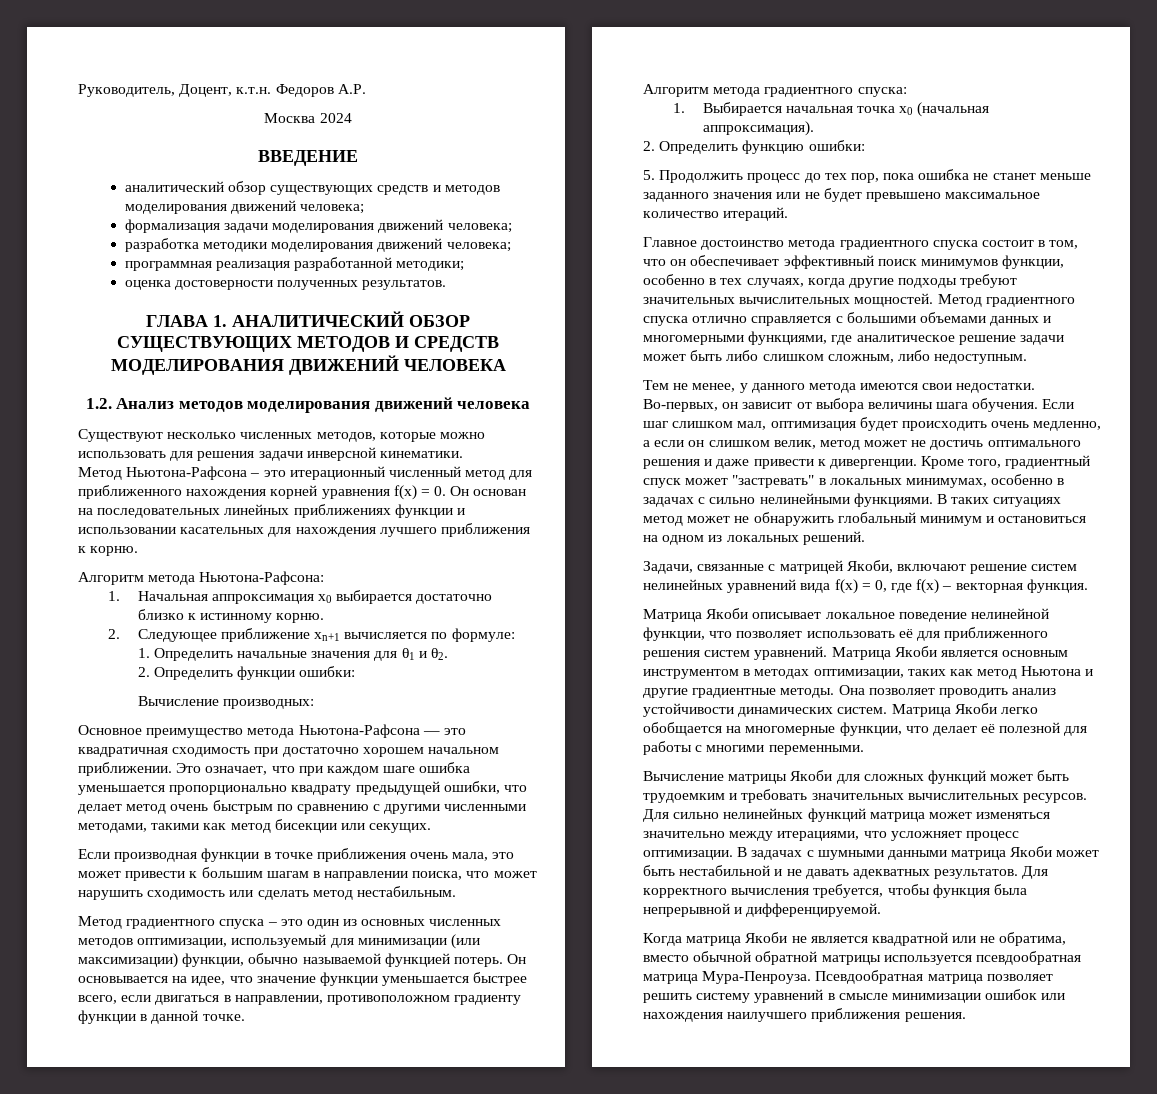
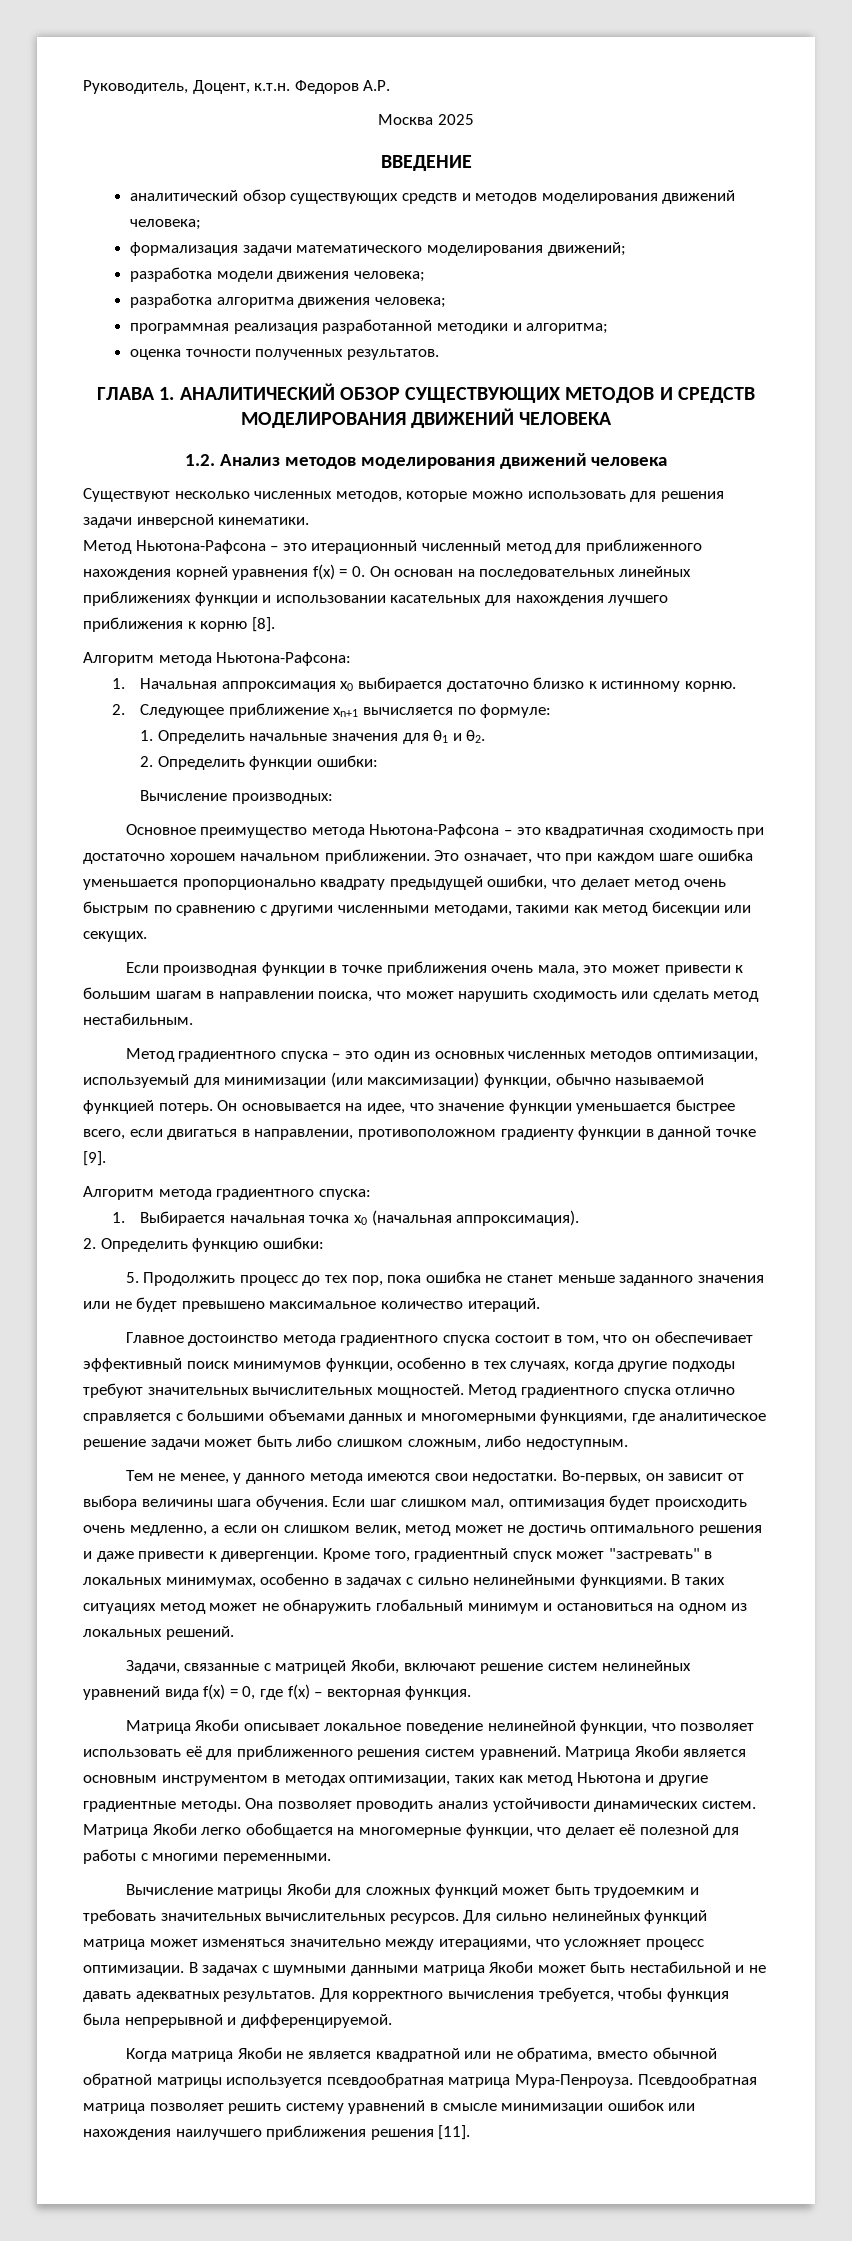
[319,113,352,123] 2024 -> [437,114,474,125] 2025
[272,219,444,233] моделирования движений -> [296,242,626,256] [130,267,350,282] математического моделирования движений; // разработка модели движения
[203,238,443,252] методики моделирования движений -> [216,297,371,308] алгоритма движения
[396,261,465,271] методики; -> [437,323,609,334] методики и алгоритма;
[175,280,274,290] достоверности -> [185,349,251,357] точности
[90,546,139,556] корню. -> [200,617,275,632] корню [8].
[422,731,440,735] — -> [504,830,513,835] –
[202,1014,245,1021] точке. -> [715,1129,756,1137] [83,1151,106,1166] точке [9].
[904,1012,966,1022] решения. -> [370,2125,471,2140] решения [11].

